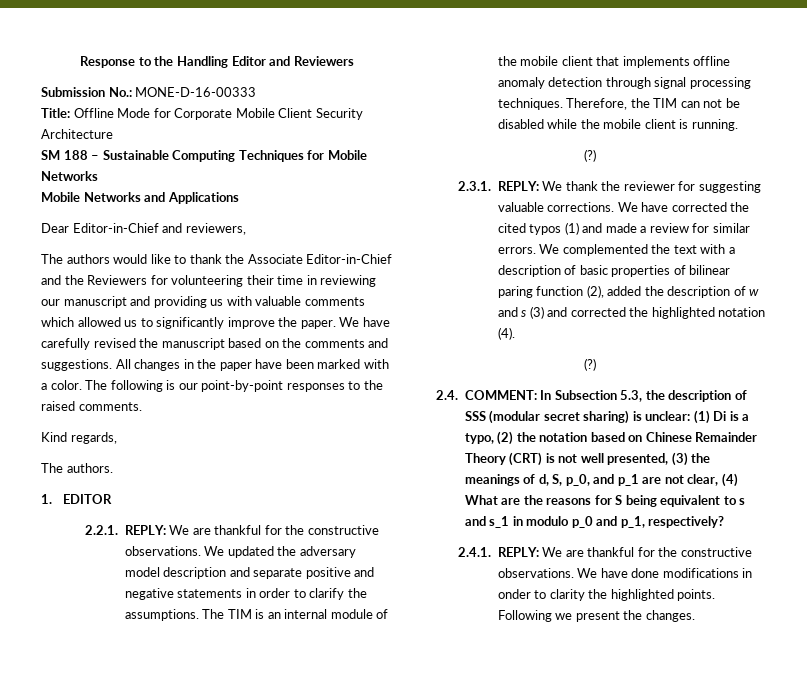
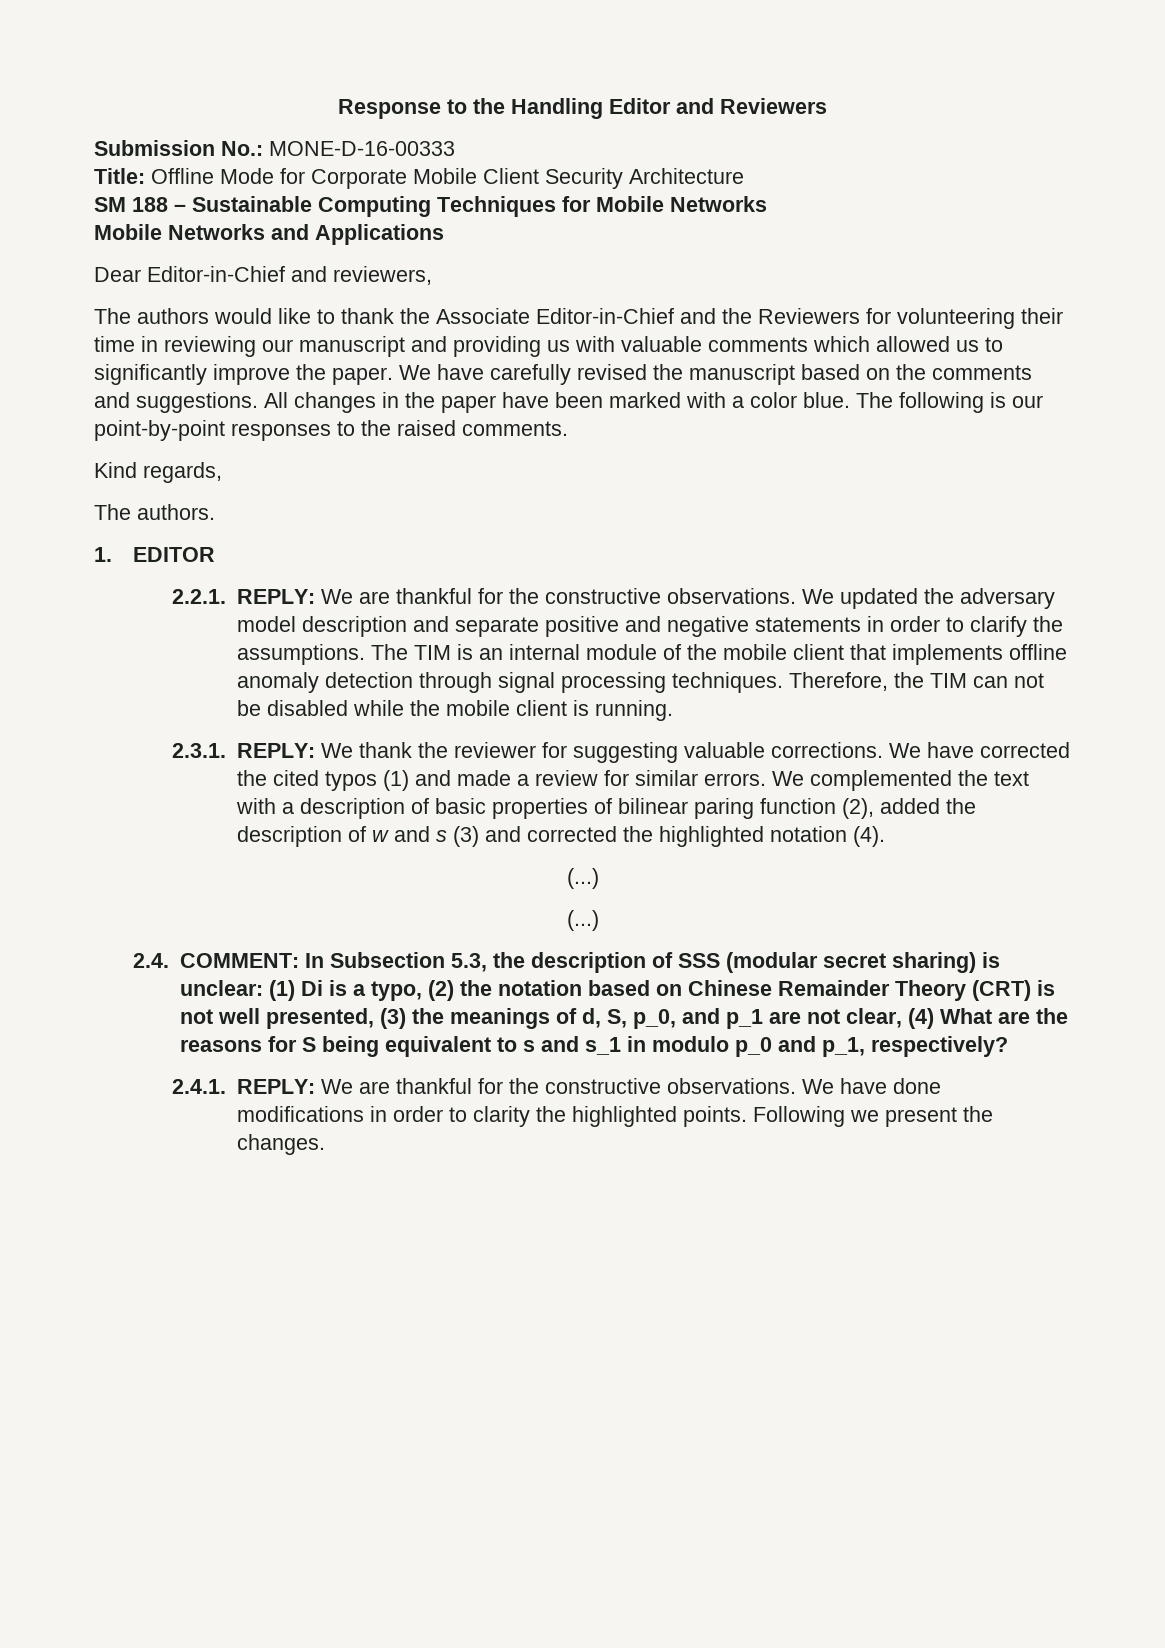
[50,380,82,390] color. -> [750,392,850,408] color blue.
[584,149,596,162] // (?) -> (674, 710) none
[584,358,596,371] (?) -> [566,868,599,889] [566,910,599,931] (...) // (...)
[497,589,531,599] onder -> [393,1106,444,1122] order

